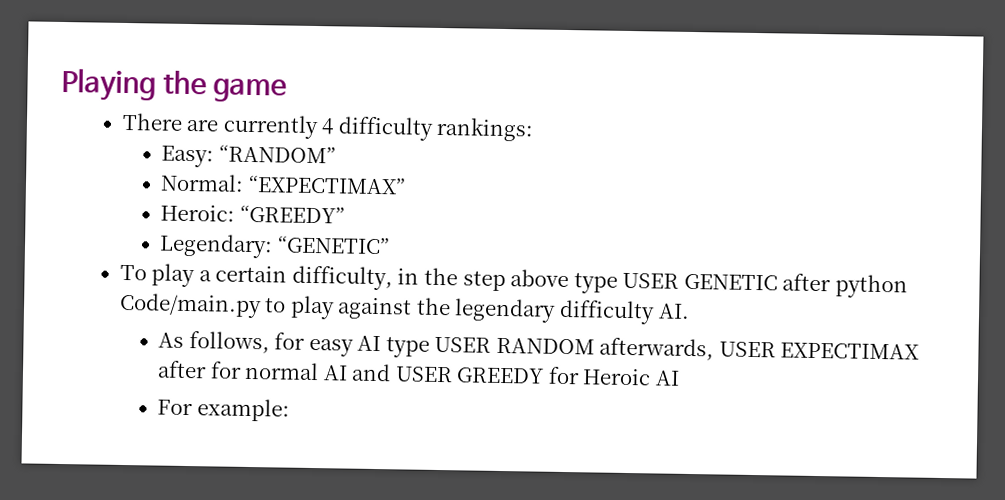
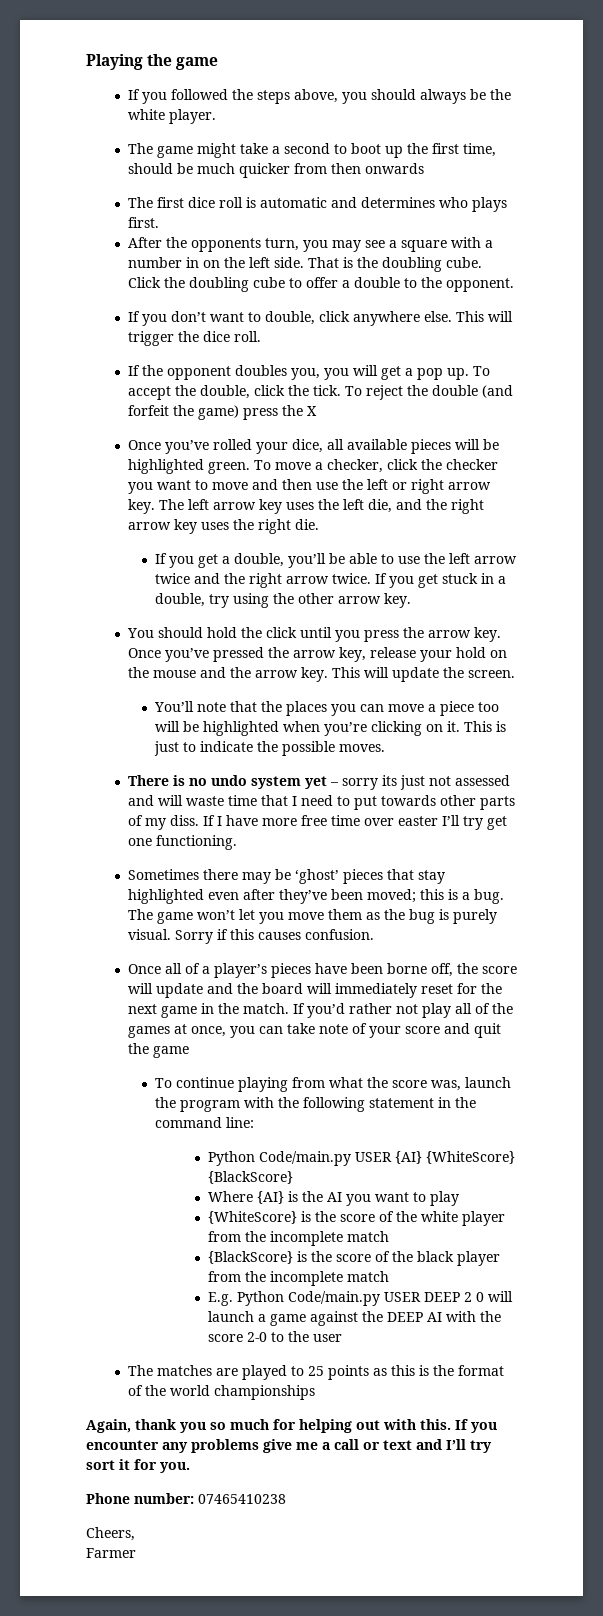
[121,112,535,142] [161,144,336,168] [160,173,406,195] [160,204,345,224] [159,233,390,259] [119,263,908,299] [118,292,690,325] [158,331,921,361] [157,360,680,386] [157,398,290,422] There are currently 4 difficulty rankings: // Easy: “RANDOM” // Normal: “EXPECTIMAX” // Heroic: “GREEDY” // Legendary: “GENETIC” // To play a certain difficulty, in the step above type USER GENETIC after python Code/main.py to play against the legendary difficulty AI. // As follows, for easy AI type USER RANDOM afterwards, USER EXPECTIMAX after for normal AI and USER GREEDY for Heroic AI // For example: -> [127,89,511,104] [127,109,216,124] [127,143,496,158] [127,163,424,178] [127,197,507,212] [127,217,159,228] [127,237,493,252] [127,257,482,272] [127,277,514,292] [127,311,513,326] [127,331,261,346] [127,365,490,380] [127,385,513,400] [127,405,317,420] [127,439,499,454] [127,459,498,474] [127,479,491,494] [127,499,484,514] [127,519,319,534] [154,553,517,568] [154,573,506,588] [154,593,411,608] [126,627,501,642] [127,647,507,662] [127,667,515,682] [153,701,499,716] [154,721,506,736] [153,741,385,756] [127,775,510,790] [127,795,515,810] [127,815,507,830] [127,835,237,850] [127,869,445,884] [127,889,504,904] [127,909,497,924] [127,929,374,944] [127,963,517,978] [127,983,502,998] [127,1003,513,1018] [127,1023,501,1038] [127,1043,189,1058] [154,1077,511,1092] [154,1097,476,1112] [154,1117,254,1128] [207,1151,515,1166] [207,1171,293,1184] [207,1191,459,1206] [207,1211,505,1226] [207,1231,389,1246] [207,1251,500,1266] [207,1271,389,1286] [207,1291,513,1306] [207,1311,501,1326] [207,1331,342,1342] [127,1365,504,1380] [127,1385,315,1400] [86,1419,497,1433] [86,1439,492,1453] [86,1459,190,1473] [86,1493,286,1504] [86,1527,135,1541] [86,1548,136,1558] If you followed the steps above, you should always be the white player. // The game might take a second to boot up the first time, should be much quicker from then onwards // The first dice roll is automatic and determines who plays first. // After the opponents turn, you may see a square with a number in on the left side. That is the doubling cube. Click the doubling cube to offer a double to the opponent. // If you don’t want to double, click anywhere else. This will trigger the dice roll. // If the opponent doubles you, you will get a pop up. To accept the double, click the tick. To reject the double (and forfeit the game) press the X // Once you’ve rolled your dice, all available pieces will be highlighted green. To move a checker, click the checker you want to move and then use the left or right arrow key. The left arrow key uses the left die, and the right arrow key uses the right die. // If you get a double, you’ll be able to use the left arrow twice and the right arrow twice. If you get stuck in a double, try using the other arrow key. // You should hold the click until you press the arrow key. Once you’ve pressed the arrow key, release your hold on the mouse and the arrow key. This will update the screen. // You’ll note that the places you can move a piece too will be highlighted when you’re clicking on it. This is just to indicate the possible moves. // There is no undo system yet – sorry its just not assessed and will waste time that I need to put towards other parts of my diss. If I have more free time over easter I’ll try get one functioning. // Sometimes there may be ‘ghost’ pieces that stay highlighted even after they’ve been moved; this is a bug. The game won’t let you move them as the bug is purely visual. Sorry if this causes confusion. // Once all of a player’s pieces have been borne off, the score will update and the board will immediately reset for the next game in the match. If you’d rather not play all of the games at once, you can take note of your score and quit the game // To continue playing from what the score was, launch the program with the following statement in the command line: // Python Code/main.py USER {AI} {WhiteScore} {BlackScore} // Where {AI} is the AI you want to play // {WhiteScore} is the score of the white player from the incomplete match // {BlackScore} is the score of the black player from the incomplete match // E.g. Python Code/main.py USER DEEP 2 0 will launch a game against the DEEP AI with the score 2-0 to the user // The matches are played to 25 points as this is the format of the world championships // Again, thank you so much for helping out with this. If you encounter any problems give me a call or text and I’ll try sort it for you. // Phone number: 07465410238 // Cheers, // Farmer

